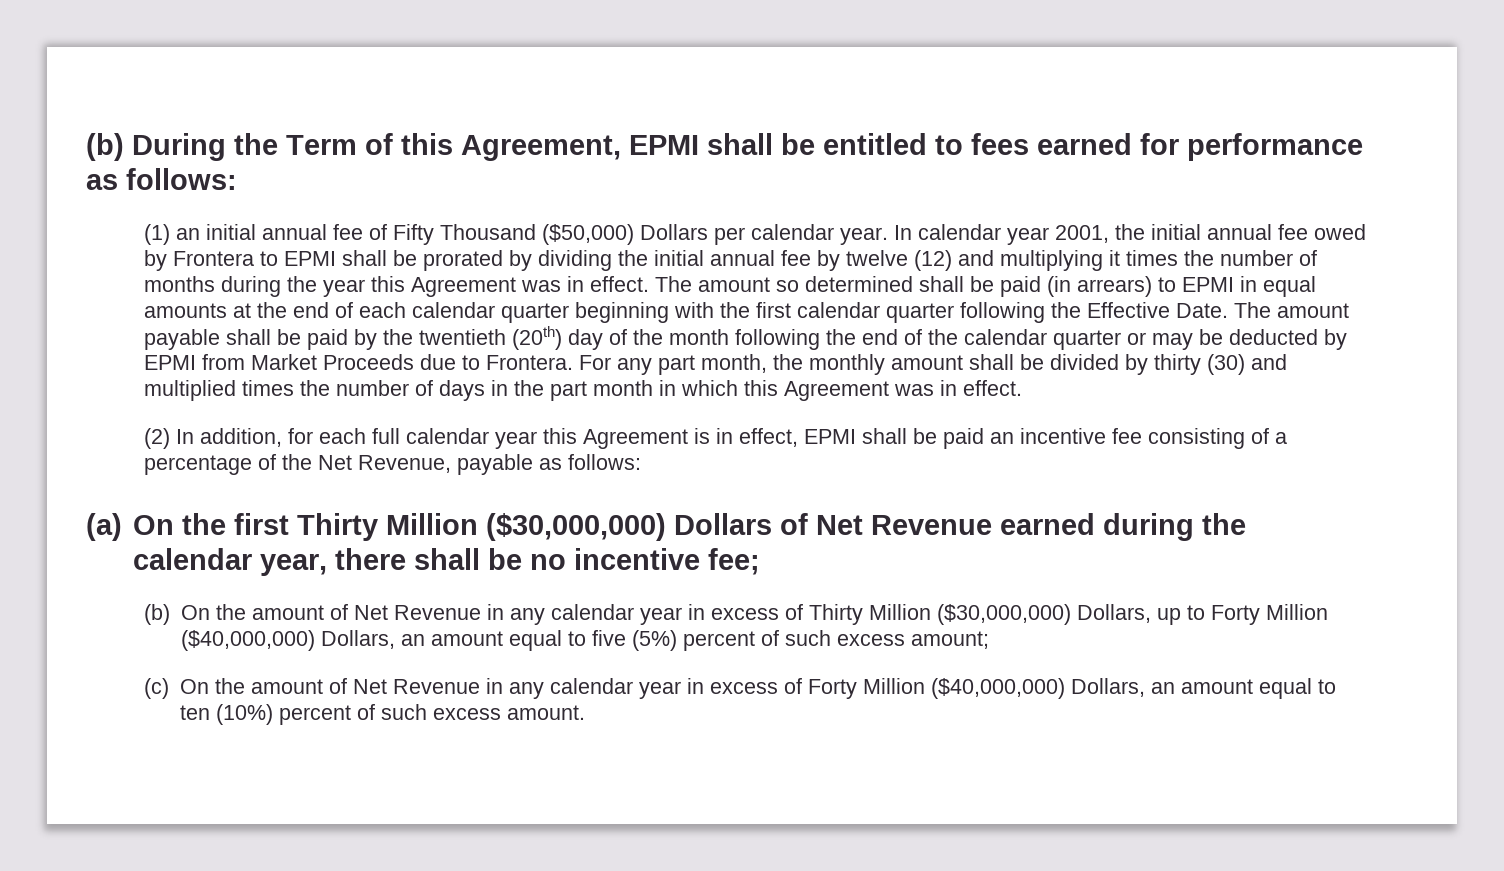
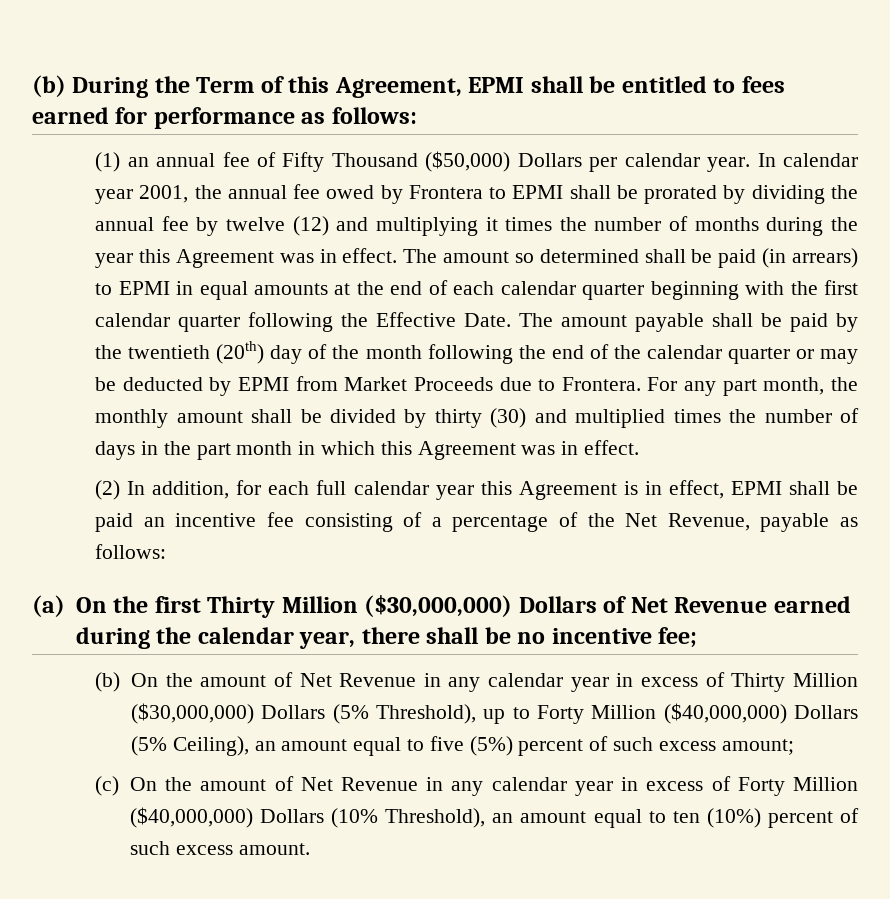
[205,224,256,240] initial -> (149, 162) none
[1150,224,1201,240] initial -> (222, 192) none
[653,250,704,266] initial -> (858, 192) none
[1076,604,1151,623] Dollars, -> [261,704,476,724] Dollars (5% Threshold),
[320,630,395,649] Dollars, -> [793,705,858,719] [130,736,249,756] Dollars (5% Ceiling),
[1070,678,1145,697] Dollars, -> [260,808,486,828] Dollars (10% Threshold),

